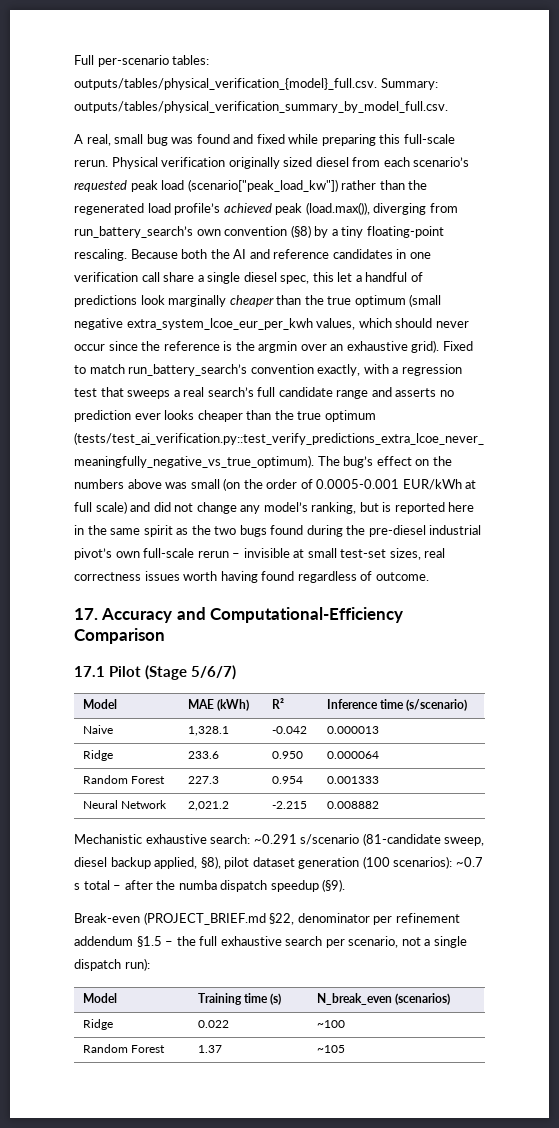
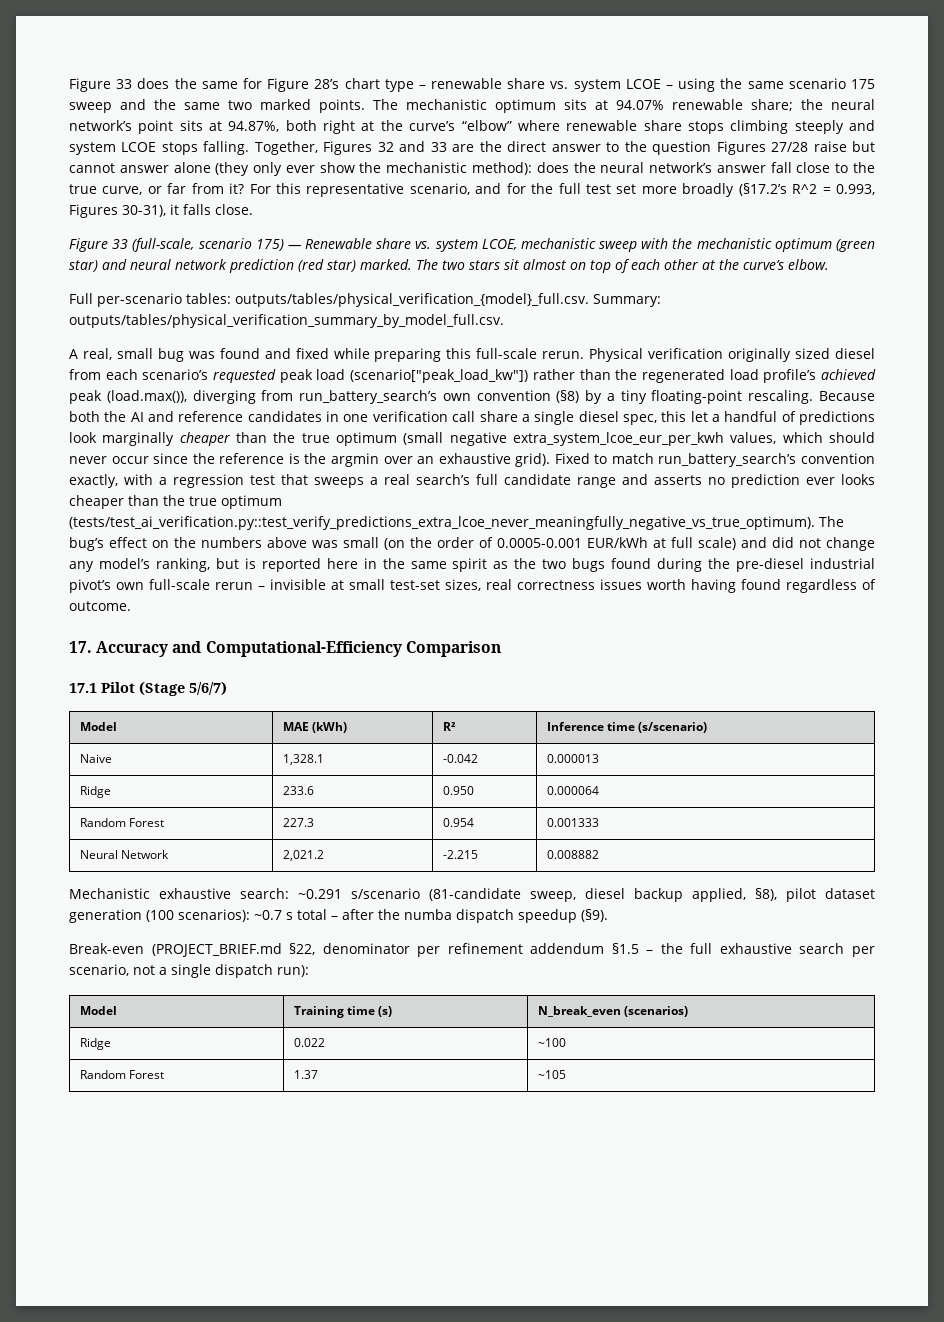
(74, 60) none -> [69,78,875,92] [69,99,875,113] [69,120,876,134] [69,141,876,155] [69,162,876,176] [69,183,876,197] [69,204,253,218] [69,238,875,252] [69,259,829,273] Figure 33 does the same for Figure 28’s chart type – renewable share vs. system LCOE – using the same scenario 175 sweep and the same two marked points. The mechanistic optimum sits at 94.07% renewable share; the neural network’s point sits at 94.87%, both right at the curve’s “elbow” where renewable share stops climbing steeply and system LCOE stops falling. Together, Figures 32 and 33 are the direct answer to the question Figures 27/28 raise but cannot answer alone (they only ever show the mechanistic method): does the neural network’s answer fall close to the true curve, or far from it? For this representative scenario, and for the full test set more broadly (§17.2’s R^2 = 0.993, Figures 30-31), it falls close. // Figure 33 (full-scale, scenario 175) — Renewable share vs. system LCOE, mechanistic sweep with the mechanistic optimum (green star) and neural network prediction (red star) marked. The two stars sit almost on top of each other at the curve’s elbow. //

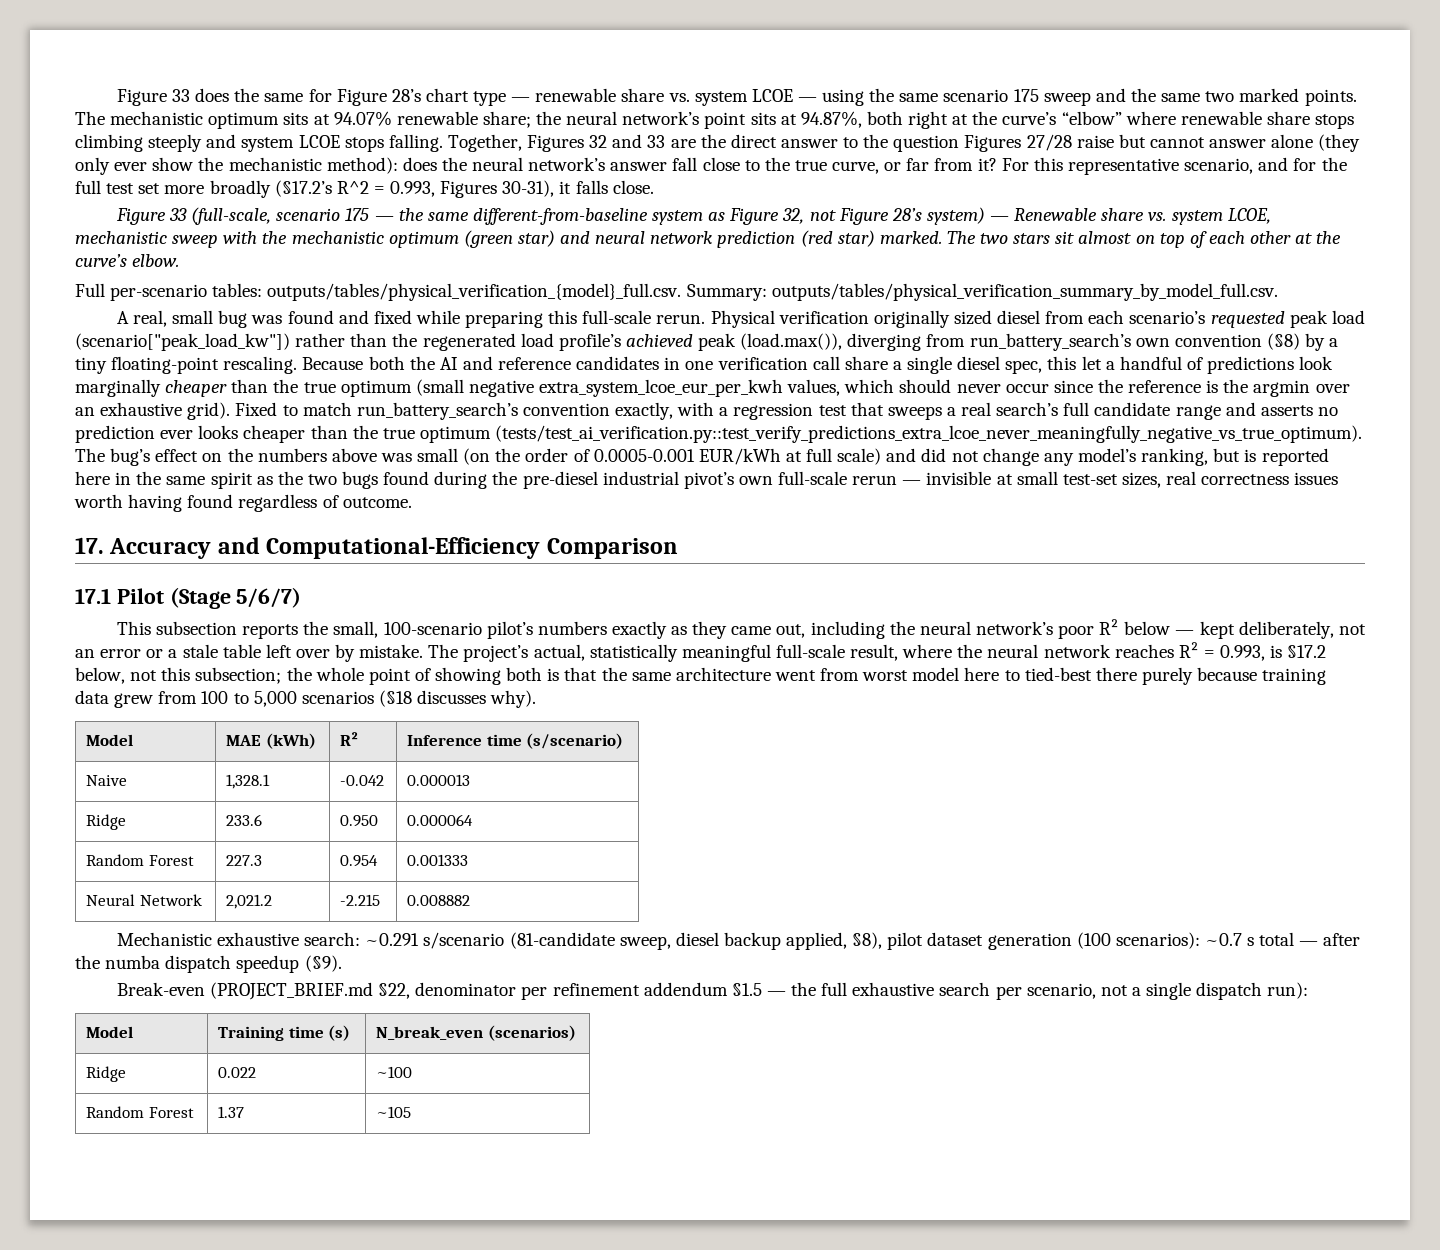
[418,85,426,89] – -> [511,97,531,102] —
[666,85,674,89] – -> [797,97,817,102] —
[255,239,284,251] 175) -> [345,207,985,225] 175 — the same different-from-baseline system as Figure 32, not Figure 28’s system)
[258,586,265,590] – -> [902,480,922,485] —
(227, 688) none -> [116,619,1366,639] [75,642,1327,662] [75,667,1327,685] [75,690,537,708] // This subsection reports the small, 100-scenario pilot’s numbers exactly as they came out, including the neural network’s poor R² below — kept deliberately, not an error or a stale table left over by mistake. The project’s actual, statistically meaningful full-scale result, where the neural network reaches R² = 0.993, is §17.2 below, not this subsection; the whole point of showing both is that the same architecture went from worst model here to tied-best there purely because training data grew from 100 to 5,000 scenarios (§18 discusses why).
[331,916,338,920] – -> [1299,941,1319,946] —
[646,950,654,954] – -> [766,991,786,996] —

